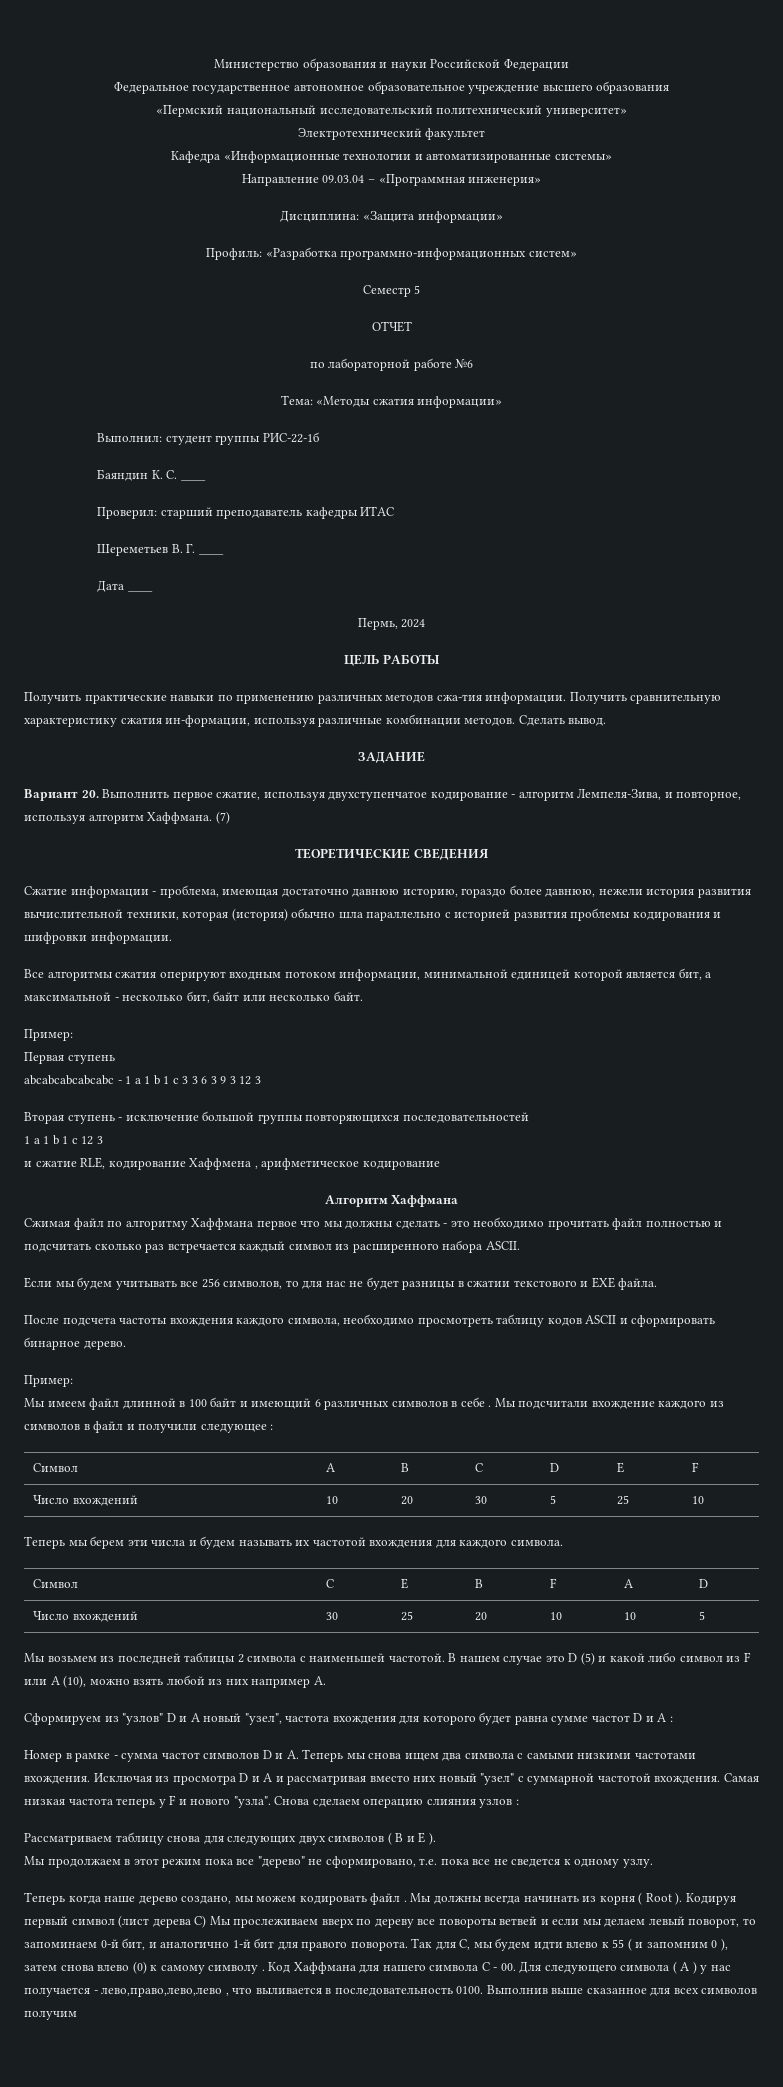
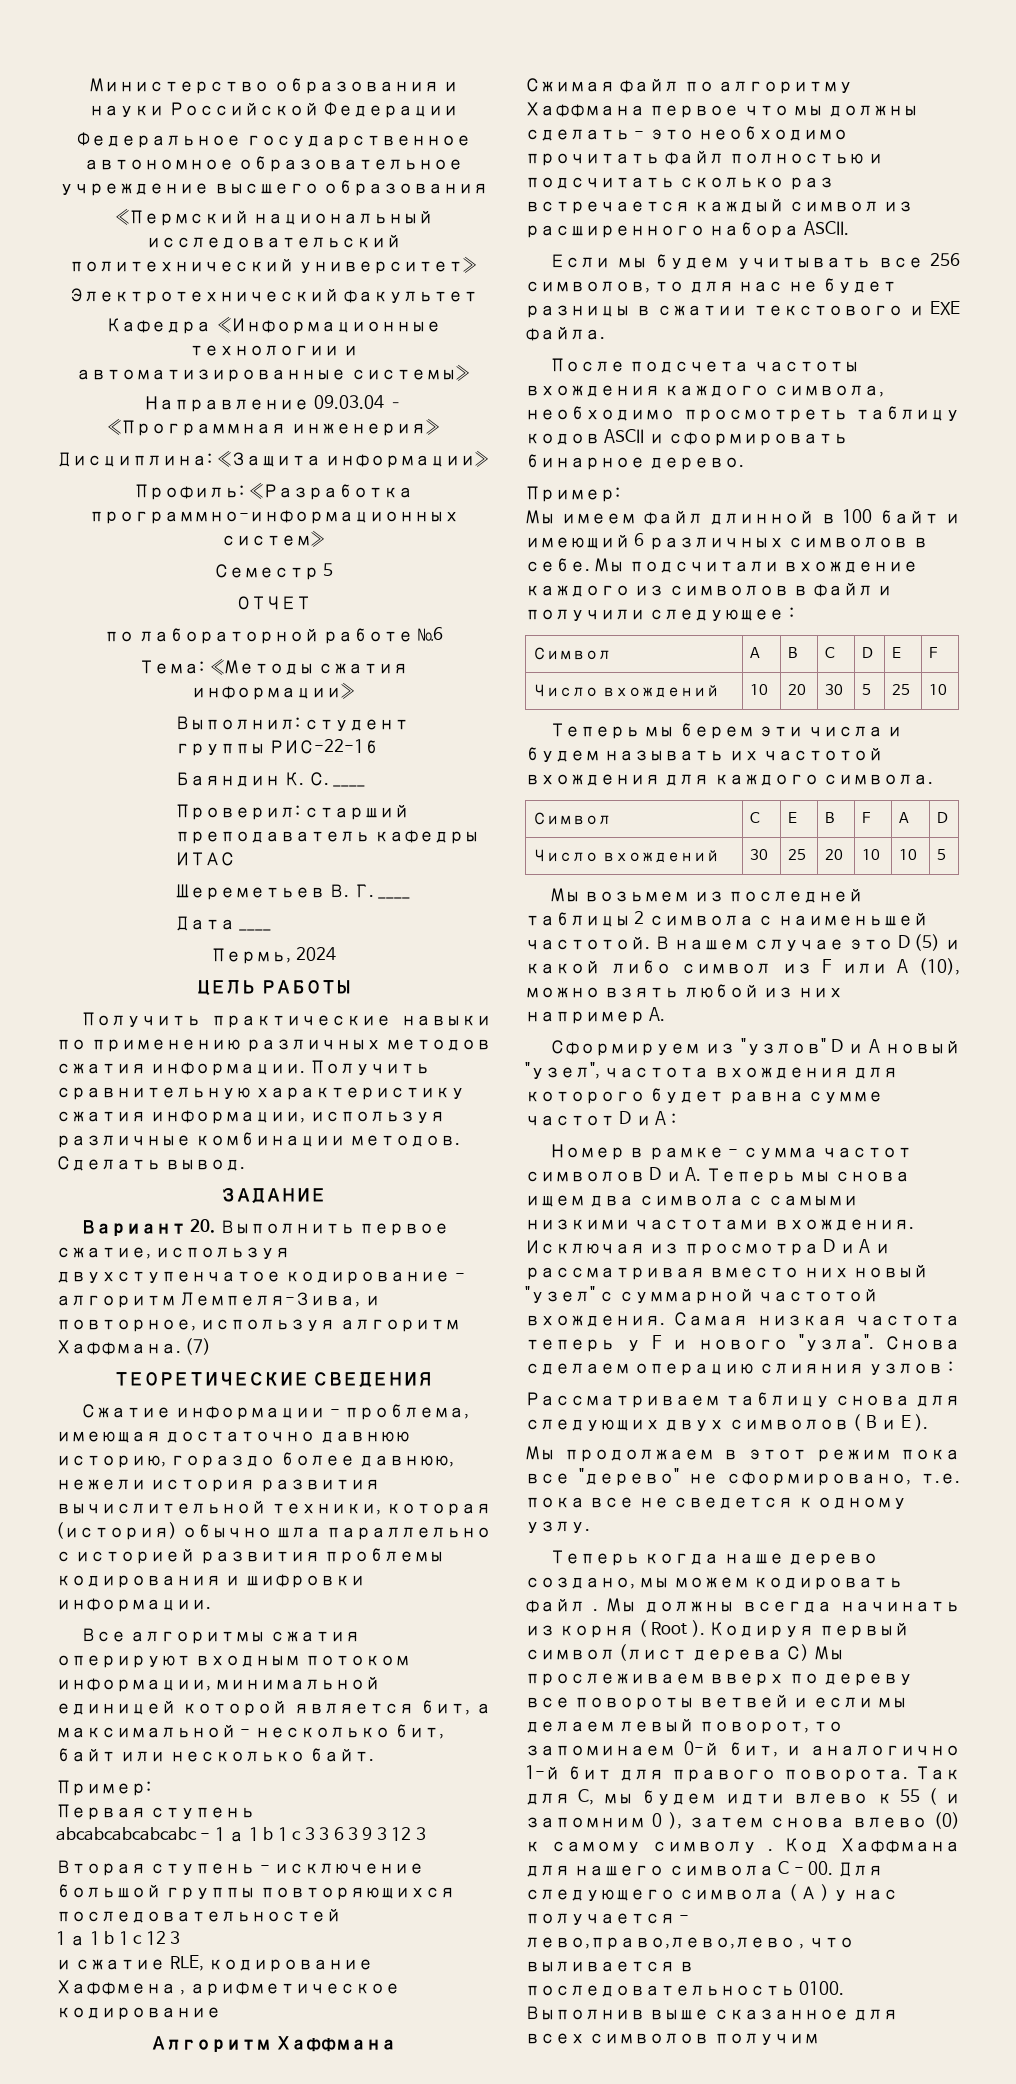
[436,694,482,701] сжа-тия -> [56,1063,146,1074] сжатия
[165,715,251,727] ин-формации, -> [150,1110,306,1124] информации,
[460,1397,492,1407] себе . -> [525,558,590,572] себе.

